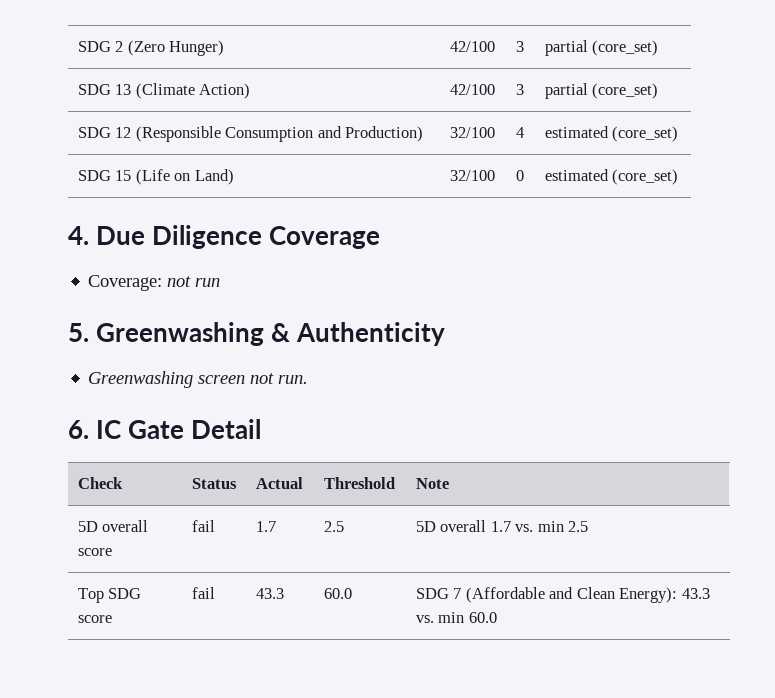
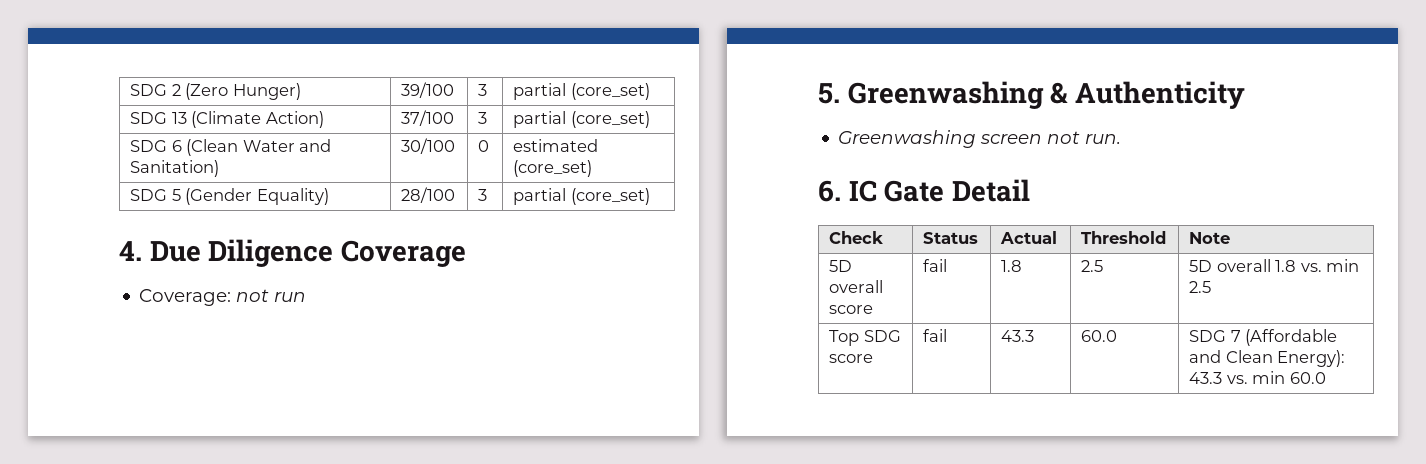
[449,41,495,52] 42/100 -> [401,82,455,98] 39/100
[449,84,495,95] [515,84,524,95] [544,83,659,99] [77,126,424,142] [449,127,495,138] [515,127,524,138] [544,126,679,142] [77,169,234,185] [449,170,495,181] [515,170,524,181] [544,169,609,181] 42/100 | 3 | partial (core_set) // SDG 12 (Responsible Consumption and Production) | 32/100 | 4 | estimated (core_set) // SDG 15 (Life on Land) | 32/100 | 0 | estimated -> [401,110,455,126] [478,112,488,124] [513,111,650,128] [130,139,332,156] [130,160,220,177] [401,138,456,154] [478,140,490,152] [513,139,599,152] [513,160,593,177] [130,188,329,205] [401,187,456,203] [478,189,488,201] [513,188,567,205] 37/100 | 3 | partial (core_set) // SDG 6 (Clean Water and Sanitation) | 30/100 | 0 | estimated (core_set) // SDG 5 (Gender Equality) | 28/100 | 3 | partial
[255,521,276,532] 1.7 -> [1001,260,1023,272] 1.8
[490,521,511,532] 1.7 -> [1275,260,1297,272] 1.8

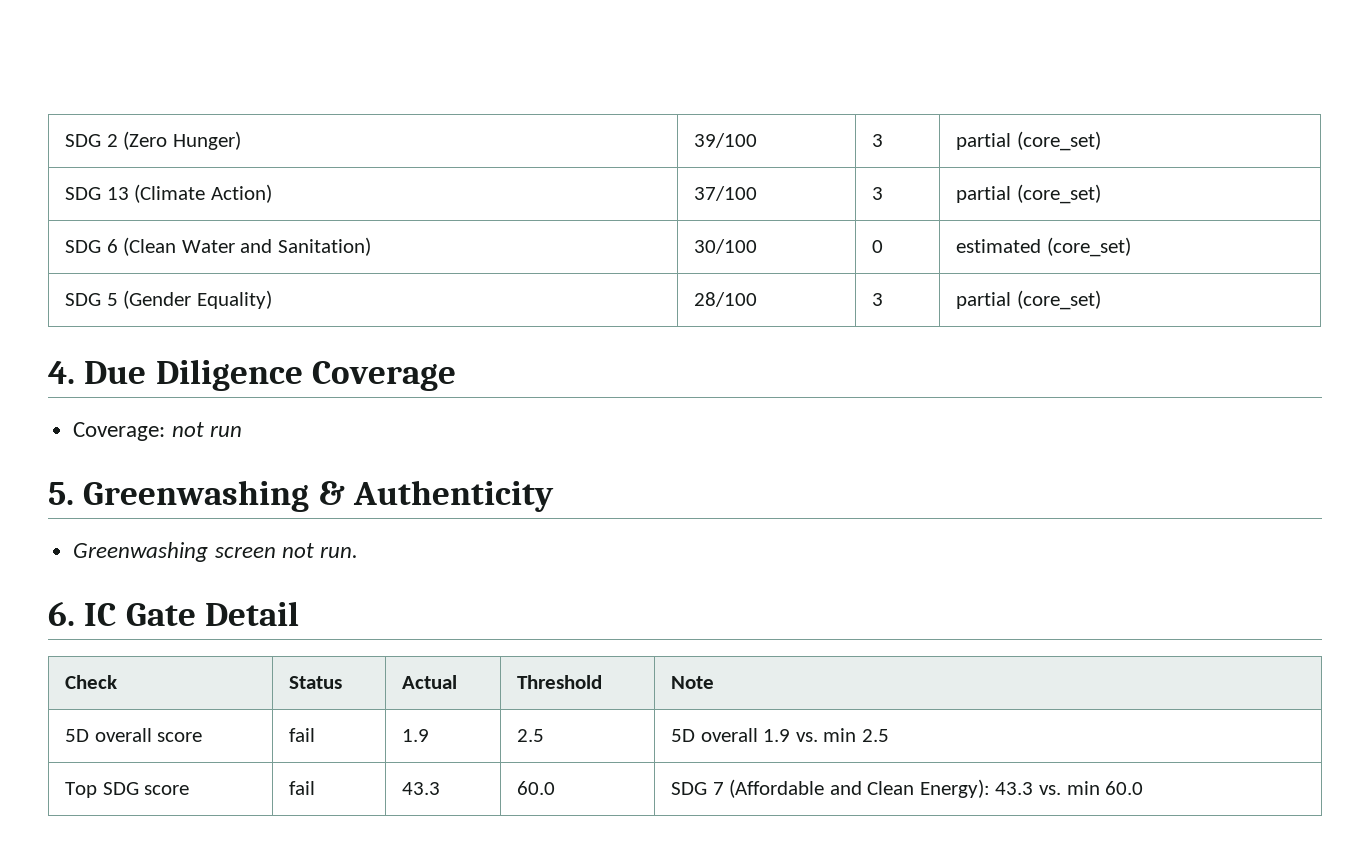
[1001,260,1023,272] 1.8 -> [402,729,430,742] 1.9
[1275,260,1297,272] 1.8 -> [763,729,791,742] 1.9

